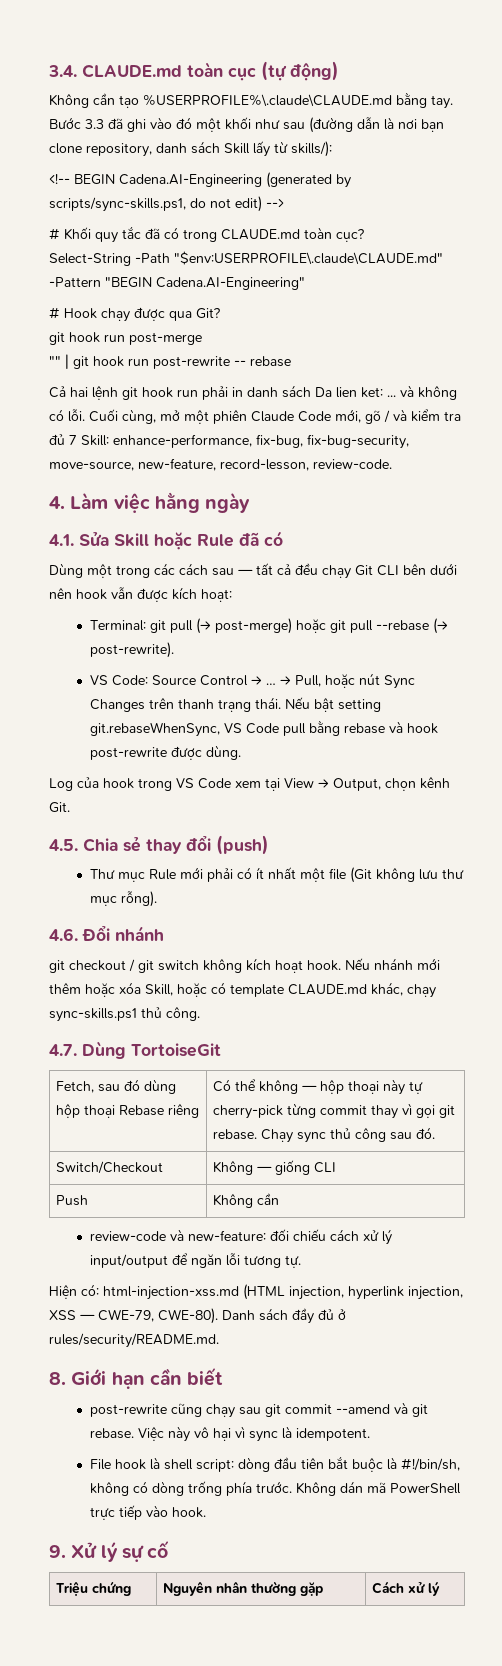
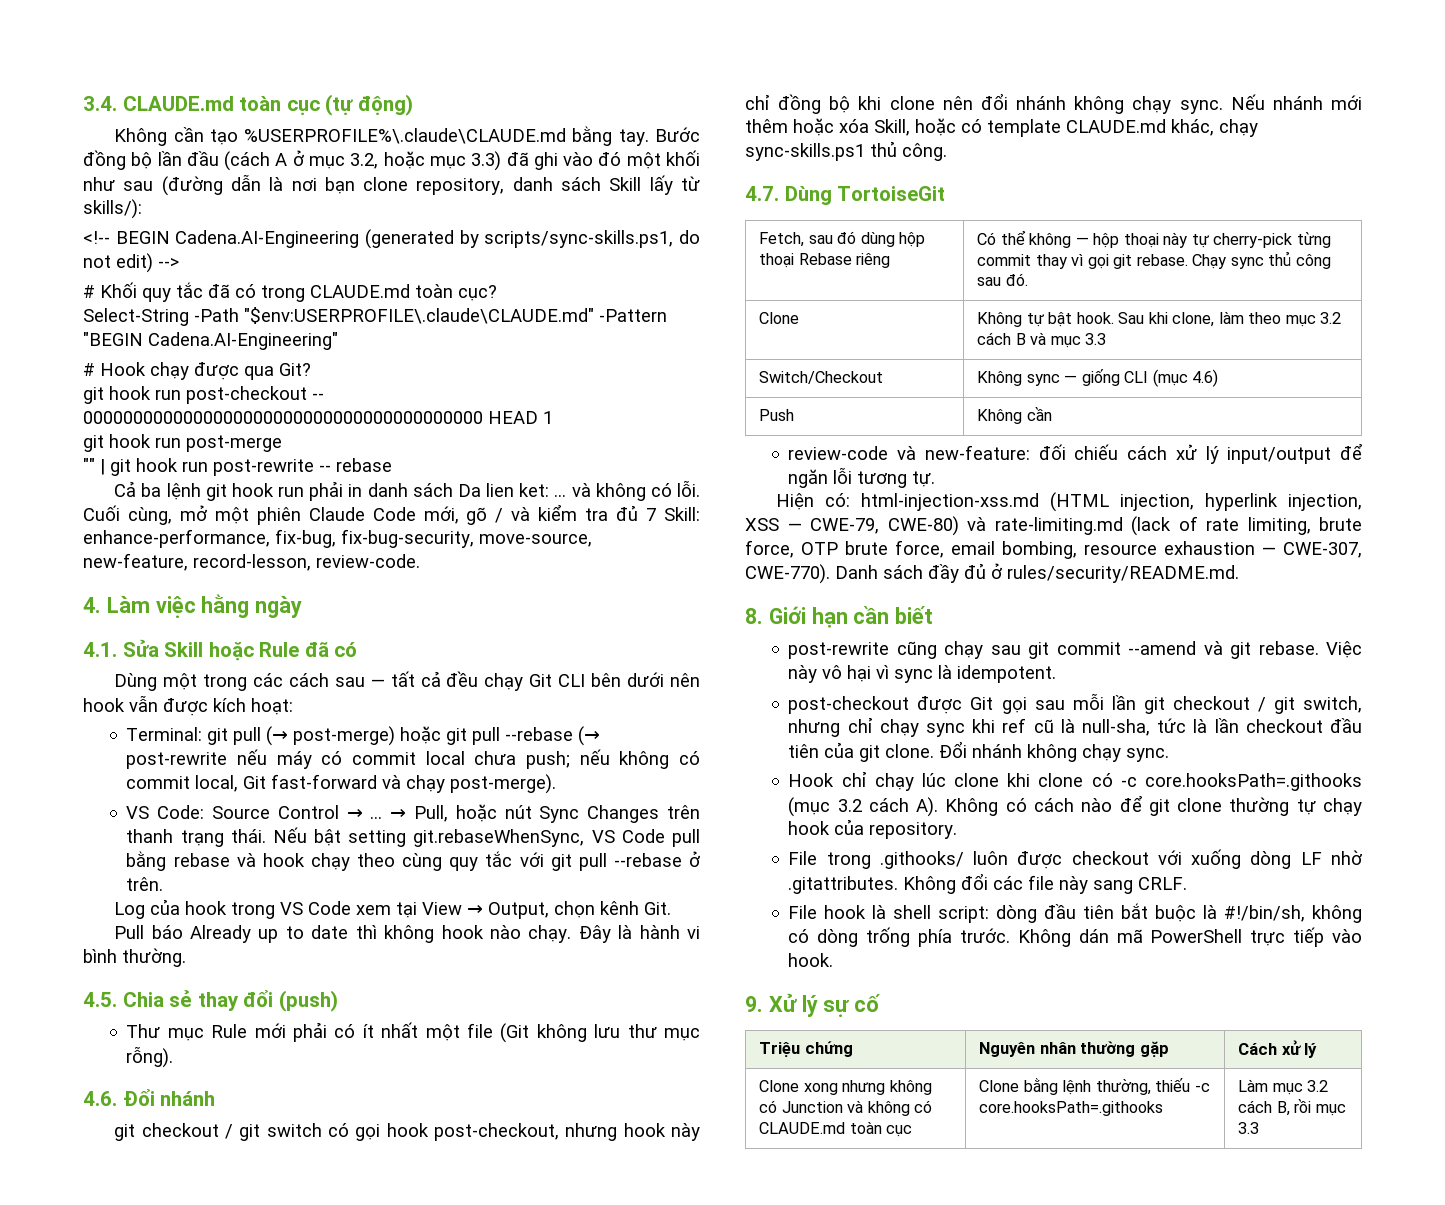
[85,119,104,129] 3.3 -> [83,150,502,171] đồng bộ lần đầu (cách A ở mục 3.2, hoặc mục 3.3)
(220, 313) none -> [83,386,324,404] [83,411,553,424] // git hook run post-checkout -- 0000000000000000000000000000000000000000 HEAD 1
[70,387,88,397] hai -> [141,483,162,497] ba
[89,642,174,658] post-rewrite). -> [126,749,700,769] [126,774,557,794] post-rewrite nếu máy có commit local chưa push; nếu không có commit local, Git fast-forward và chạy post-merge).
[89,745,241,760] post-rewrite được dùng. -> [310,851,700,871] [126,877,164,891] chạy theo cùng quy tắc với git pull --rebase ở trên.
(70, 807) none -> [114,925,700,943] [83,948,186,967] // Pull báo Already up to date thì không hook nào chạy. Đây là hành vi bình thường.
[203,958,341,973] không kích hoạt hook. -> [327,1123,700,1141] [745,93,1223,114] có gọi hook post-checkout, nhưng hook này chỉ đồng bộ khi clone nên đổi nhánh không chạy sync.
(436, 1133) none -> [759,312,800,324] [977,311,1341,327] [977,332,1107,348] // Clone | Không tự bật hook. Sau khi clone, làm theo mục 3.2 cách B và mục 3.3
(254, 1168) none -> [1026,374,1060,386] sync
(337, 1167) none -> [1152,369,1219,387] (mục 4.6)
[158,1308,218,1324] CWE-80). -> [887,516,1362,536] [745,540,1362,559] [745,564,830,584] CWE-80) và rate-limiting.md (lack of rate limiting, brute force, OTP brute force, email bombing, resource exhaustion — CWE-307, CWE-770).
(370, 1434) none -> [788,693,1362,714] [788,717,1362,737] [788,741,1170,762] [788,771,1362,791] [788,795,1362,817] [788,819,958,839] [788,849,1362,869] [788,873,1188,894] // post-checkout được Git gọi sau mỗi lần git checkout / git switch, nhưng chỉ chạy sync khi ref cũ là null-sha, tức là lần checkout đầu tiên của git clone. Đổi nhánh không chạy sync. // Hook chỉ chạy lúc clone khi clone có -c core.hooksPath=.githooks (mục 3.2 cách A). Không có cách nào để git clone thường tự chạy hook của repository. // File trong .githooks/ luôn được checkout với xuống dòng LF nhờ .gitattributes. Không đổi các file này sang CRLF.
(441, 1588) none -> [759,1080,932,1095] [759,1100,933,1116] [759,1121,913,1137] [979,1078,1210,1095] [979,1101,1164,1116] [1238,1079,1329,1095] [1238,1099,1346,1116] [1238,1122,1260,1134] // Clone xong nhưng không có Junction và không có CLAUDE.md toàn cục | Clone bằng lệnh thường, thiếu -c core.hooksPath=.githooks | Làm mục 3.2 cách B, rồi mục 3.3

